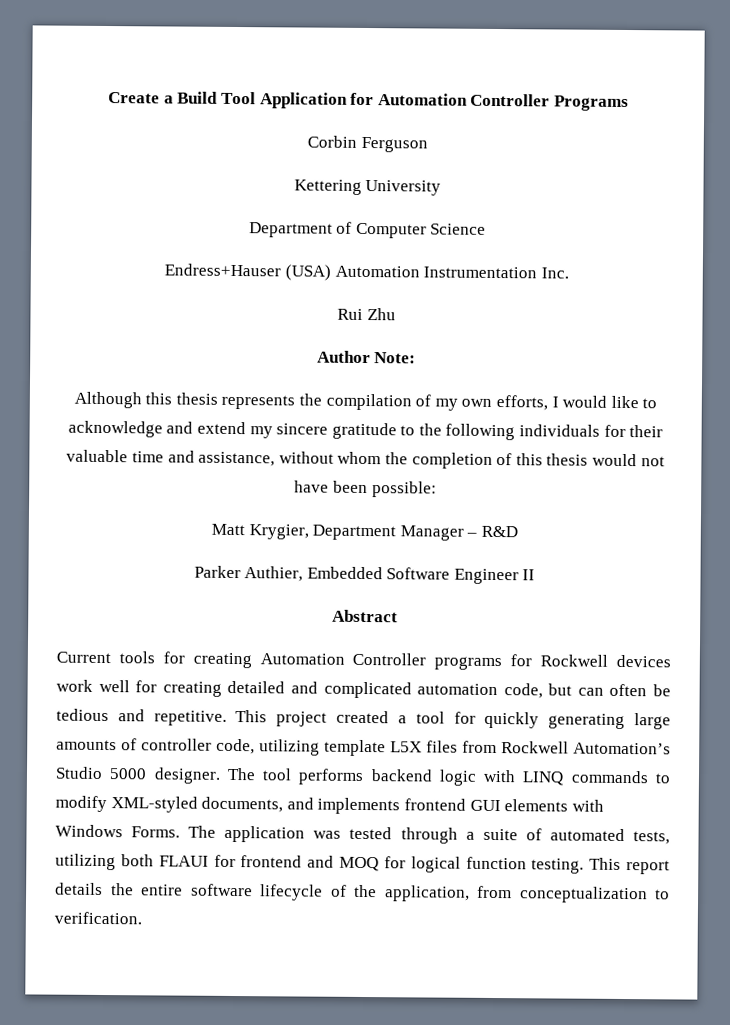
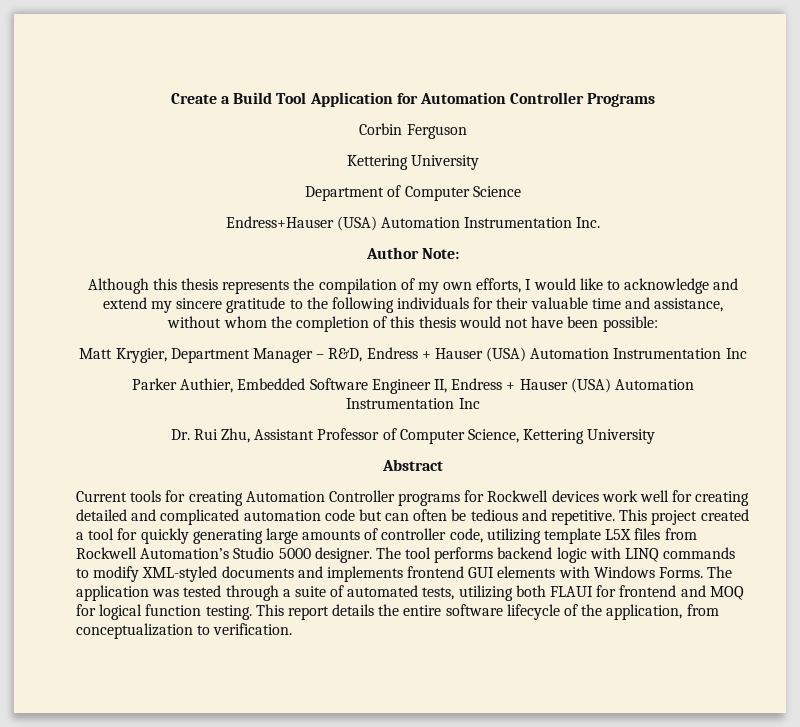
[337,308,396,321] // Rui Zhu -> (601, 222) none
[480,525,518,538] R&D -> [328,347,747,362] R&D, Endress + Hauser (USA) Automation Instrumentation Inc
[522,569,536,581] II -> [434,378,694,393] [346,398,480,409] [170,428,656,444] II, Endress + Hauser (USA) Automation Instrumentation Inc // Dr. Rui Zhu, Assistant Professor of Computer Science, Kettering University
[503,683,543,699] code, -> [324,509,355,521] code
[201,796,284,813] documents, -> [221,566,294,578] documents

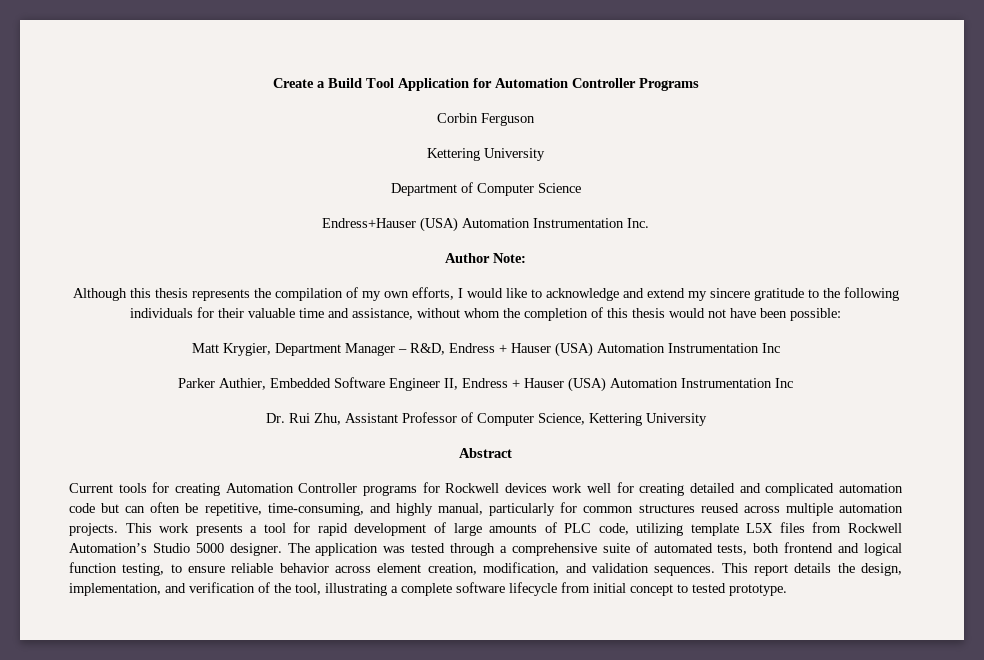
[470,509,749,525] [76,528,263,544] tedious and repetitive. This project created a tool for quickly generating -> [204,502,904,516] [69,522,446,536] repetitive, time-consuming, and highly manual, particularly for common structures reused across multiple automation projects. This work presents a tool for rapid development of
[381,528,447,540] controller -> [564,523,592,533] PLC
[405,547,736,563] [76,566,733,582] tool performs backend logic with LINQ commands to modify XML-styled documents and implements frontend GUI elements with Windows Forms. The -> (310, 548) none
(291, 593) none -> [511,543,597,556] comprehensive
[458,585,744,601] [76,604,719,620] [76,623,293,639] utilizing both FLAUI for frontend and MOQ for logical function testing. This report details the entire software lifecycle of the application, from conceptualization to verification. -> [753,542,903,556] [69,562,903,576] [69,582,787,596] both frontend and logical function testing, to ensure reliable behavior across element creation, modification, and validation sequences. This report details the design, implementation, and verification of the tool, illustrating a complete software lifecycle from initial concept to tested prototype.

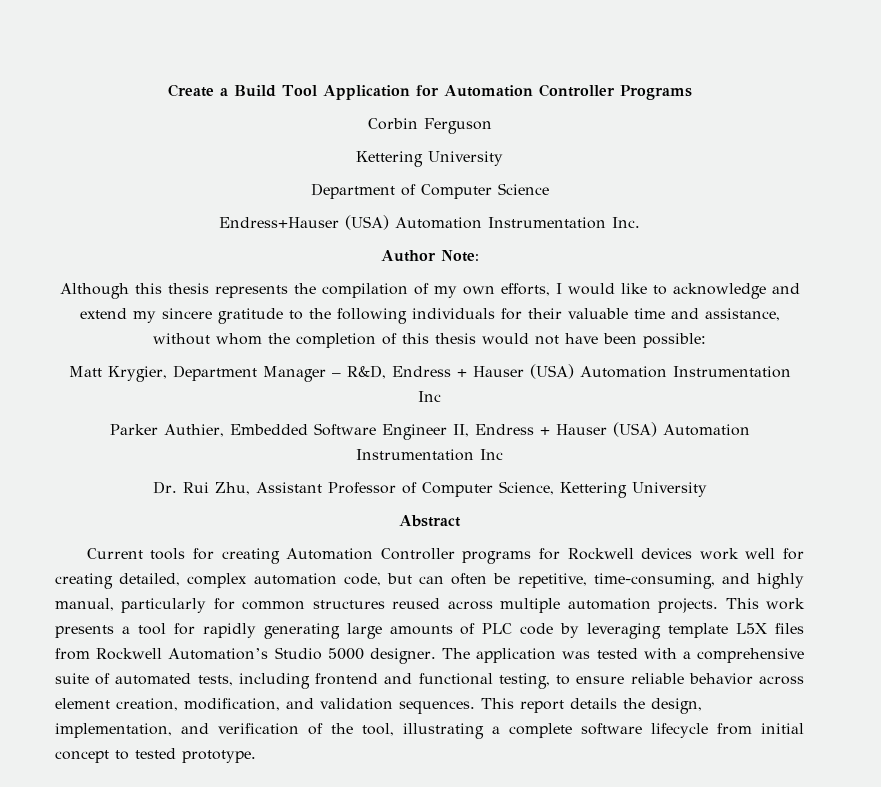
[690,483,903,496] [69,503,95,513] detailed and complicated automation code -> [119,573,381,588] detailed, complex automation code,
[317,522,446,536] rapid development of -> [202,623,340,639] rapidly generating
[598,523,684,536] code, utilizing -> [520,623,662,639] code by leveraging
[450,543,496,556] through -> [643,648,677,659] with
[753,543,780,553] both -> [238,673,310,689] including
[864,543,903,556] [69,562,117,573] logical function -> [418,673,493,685] functional

